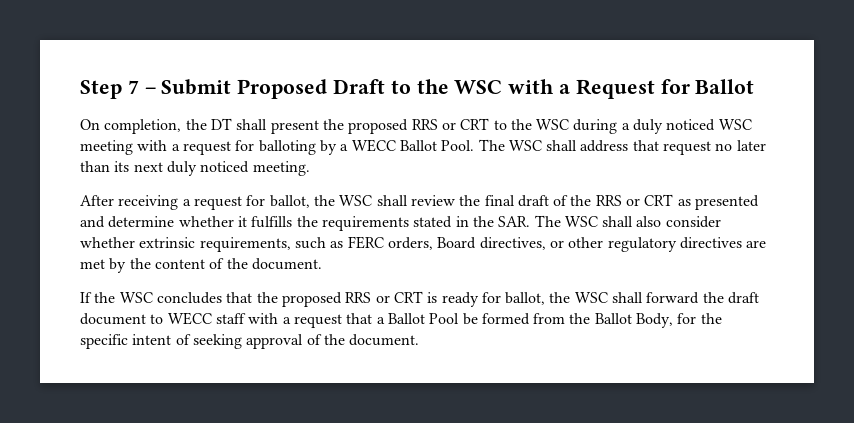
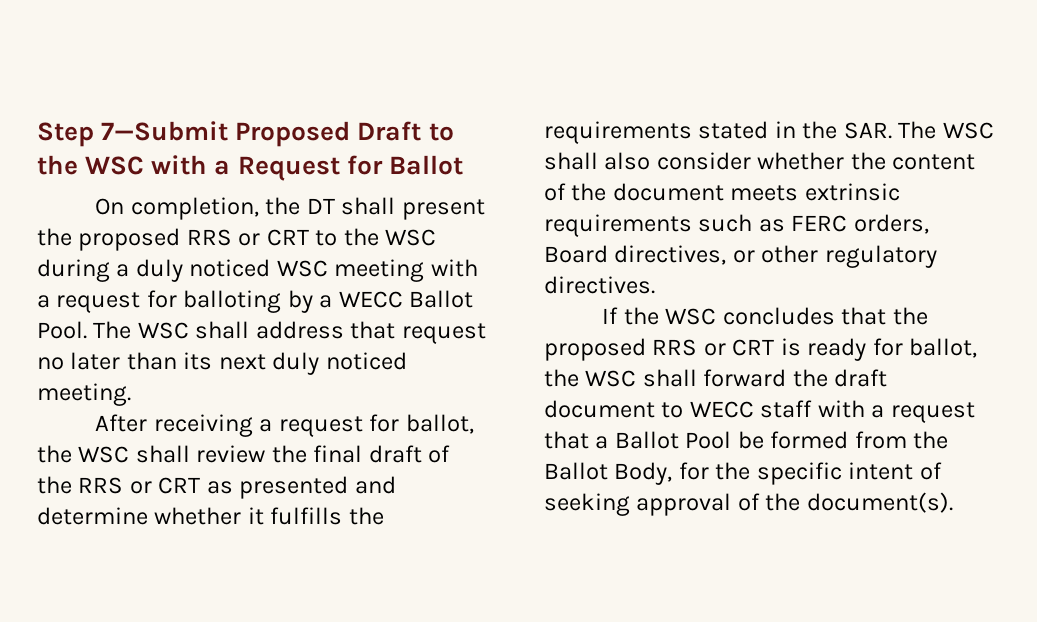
[127,79,232,95] 7 – Submit -> [101,121,229,141] 7—Submit
[139,237,291,252] extrinsic requirements, -> [850,152,976,170] [544,183,900,201] [544,214,692,237] the content of the document meets extrinsic requirements
[679,237,767,249] [80,258,322,273] directives are met by the content of the document. -> [544,276,655,294] directives.
[349,334,420,346] document. -> [806,492,953,513] document(s).

